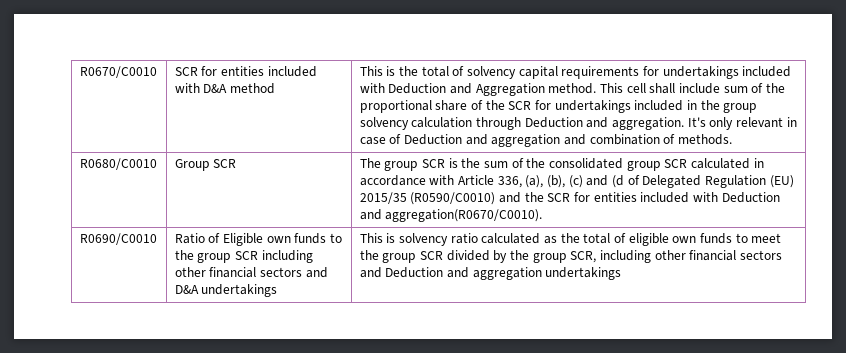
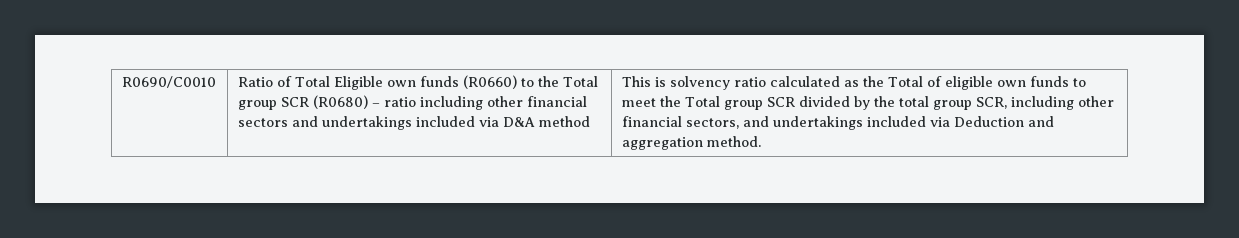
[79,66,157,78] [174,66,317,77] [174,83,276,94] [359,66,792,79] [359,83,785,96] [359,100,758,113] [359,117,797,130] [359,134,732,147] [79,158,157,170] [174,159,237,171] [359,158,764,171] [359,175,794,188] [359,192,780,205] [359,209,543,222] R0670/C0010 | SCR for entities included with D&A method | This is the total of solvency capital requirements for undertakings included with Deduction and Aggregation method. This cell shall include sum of the proportional share of the SCR for undertakings included in the group solvency calculation through Deduction and aggregation. It's only relevant in case of Deduction and aggregation and combination of methods. // R0680/C0010 | Group SCR | The group SCR is the sum of the consolidated group SCR calculated in accordance with Article 336, (a), (b), (c) and (d of Delegated Regulation (EU) 2015/35 (R0590/C0010) and the SCR for entities included with Deduction and aggregation(R0670/C0010). // -> (121, 82) none
(221, 238) none -> [294,76,330,87] Total
(327, 238) none -> [462,75,517,89] (R0660)
[197,250,313,263] [174,267,328,278] [174,284,278,297] group SCR including other financial sectors and D&A undertakings -> [562,76,598,87] [237,95,587,110] [237,116,590,130] Total group SCR (R0680) – ratio including other financial sectors and undertakings included via D&A method
[583,233,611,244] total -> [887,76,923,87] Total
(379, 255) none -> [684,96,720,107] Total
(530, 255) none -> [898,96,929,107] total
[739,250,782,260] [359,267,622,280] sectors and Deduction and aggregation undertakings -> [685,116,1054,130] [621,136,761,150] sectors, and undertakings included via Deduction and aggregation method.

